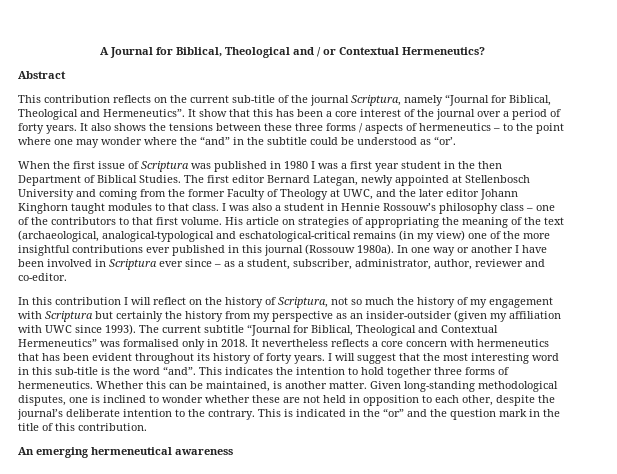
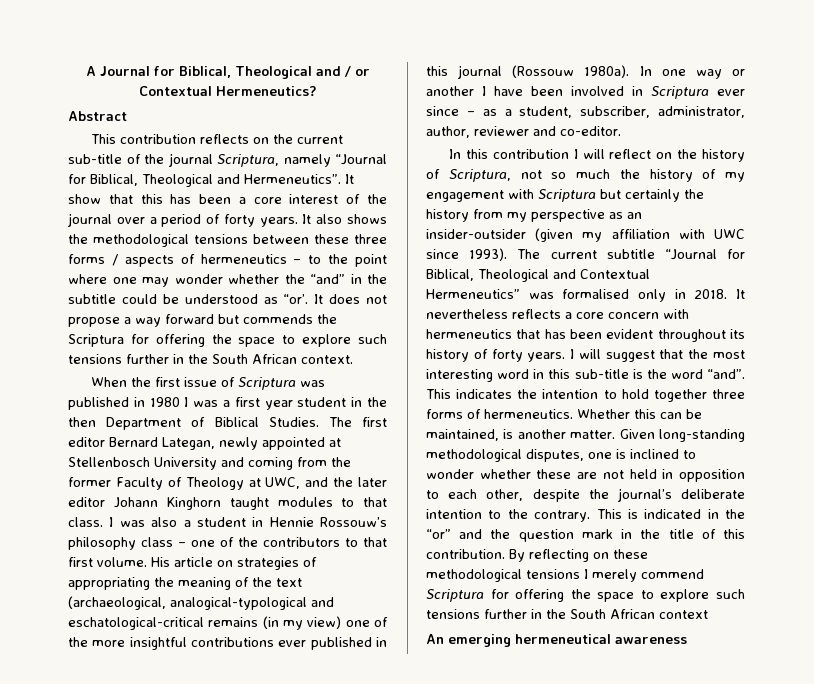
(166, 127) none -> [93,234,189,247] methodological
[144,137,177,145] where -> [228,274,279,284] whether
(456, 140) none -> [314,294,387,304] [68,314,337,327] [68,334,387,347] [68,354,353,364] It does not propose a way forward but commends the Scriptura for offering the space to explore such tensions further in the South African context.
(147, 427) none -> [509,549,648,562] [426,569,704,582] [426,589,745,602] [426,609,708,619] By reflecting on these methodological tensions I merely commend Scriptura for offering the space to explore such tensions further in the South African context

